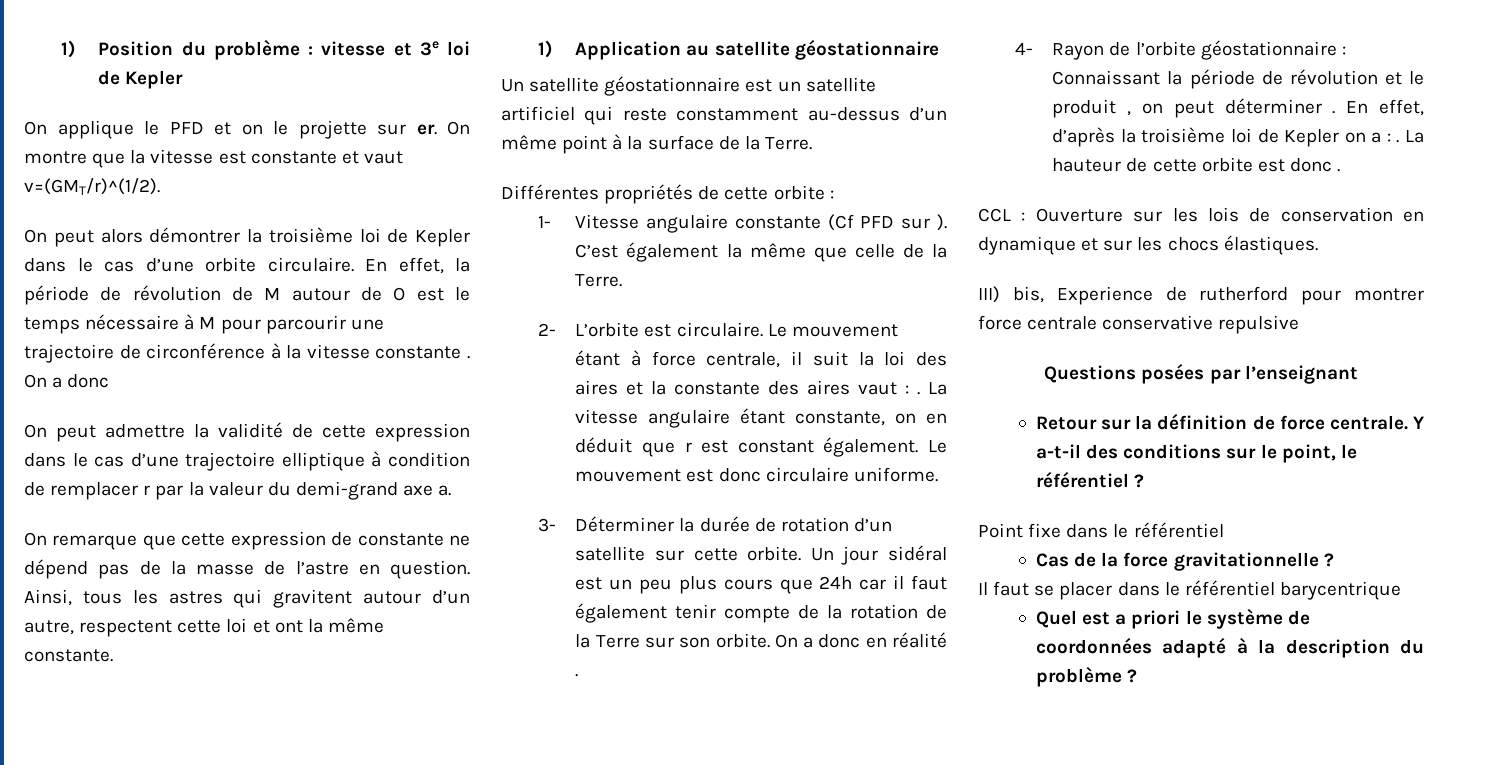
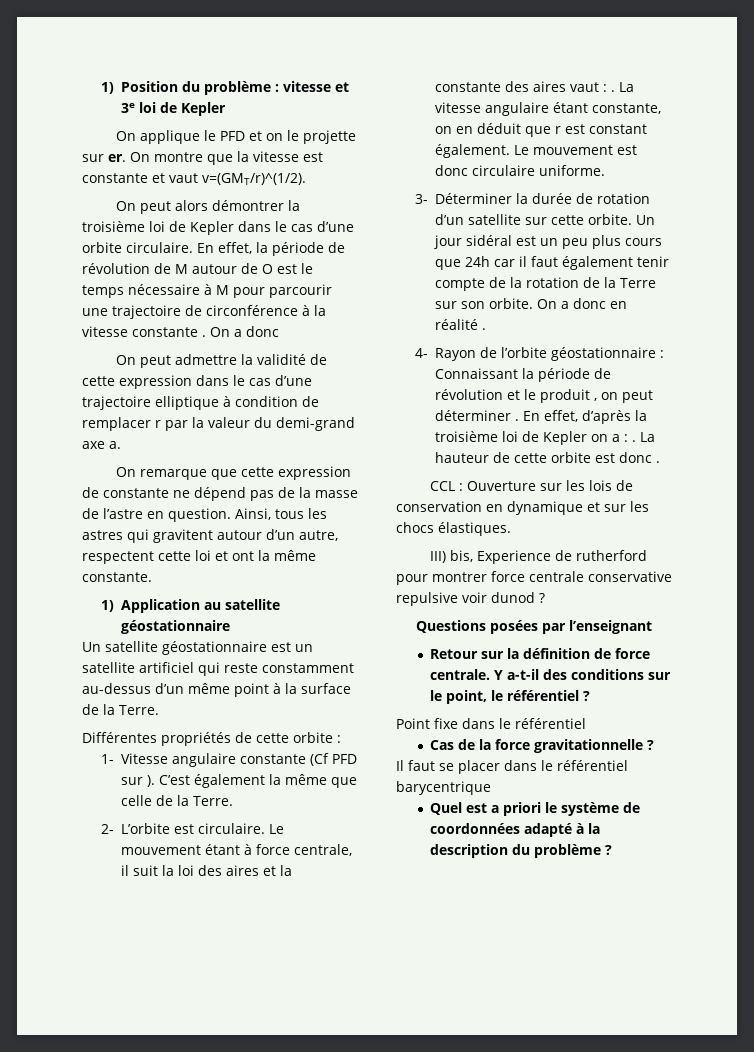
(1300, 324) none -> [462,592,545,603] voir dunod ?

